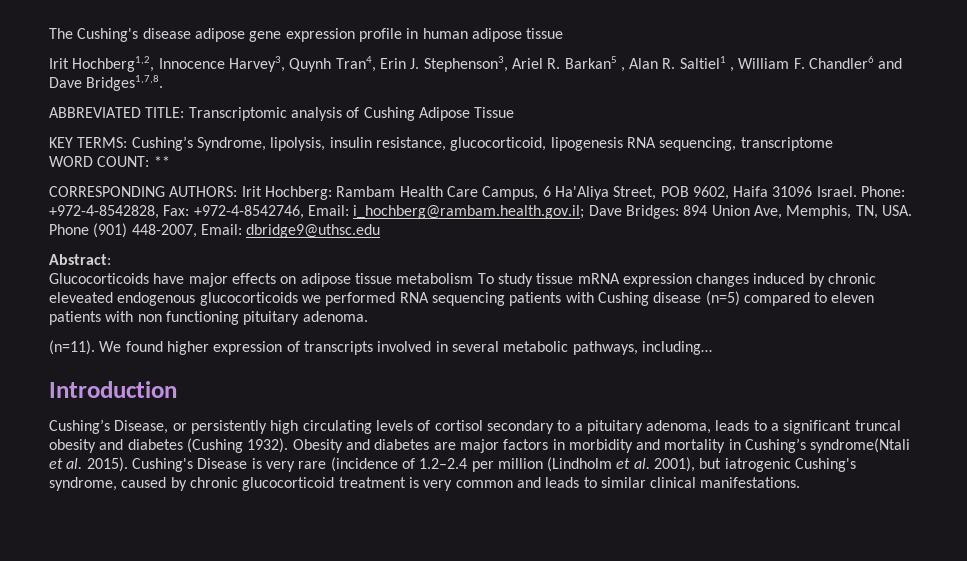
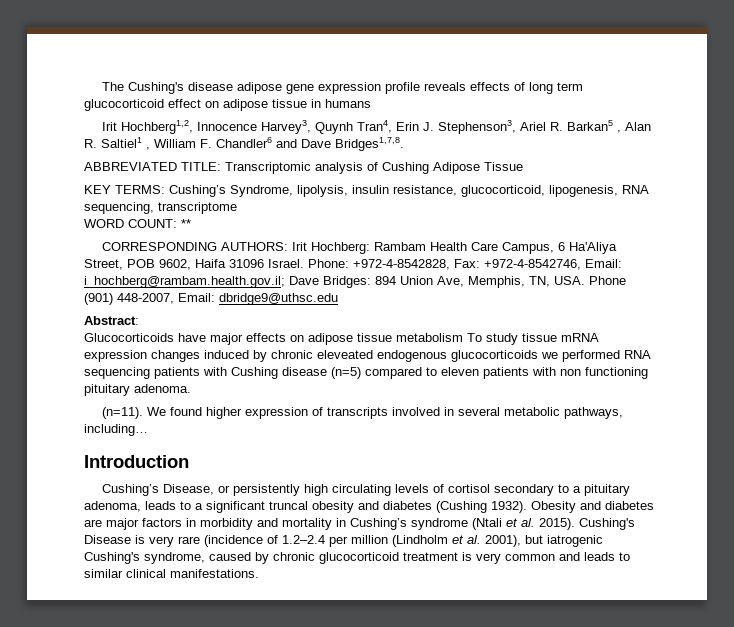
[406,28,564,42] in human adipose tissue -> [424,82,584,94] [84,99,371,111] reveals effects of long term glucocorticoid effect on adipose tissue in humans
[550,137,623,151] lipogenesis -> [549,185,618,197] lipogenesis,
[810,438,911,453] syndrome(Ntali -> [411,518,502,530] syndrome (Ntali

